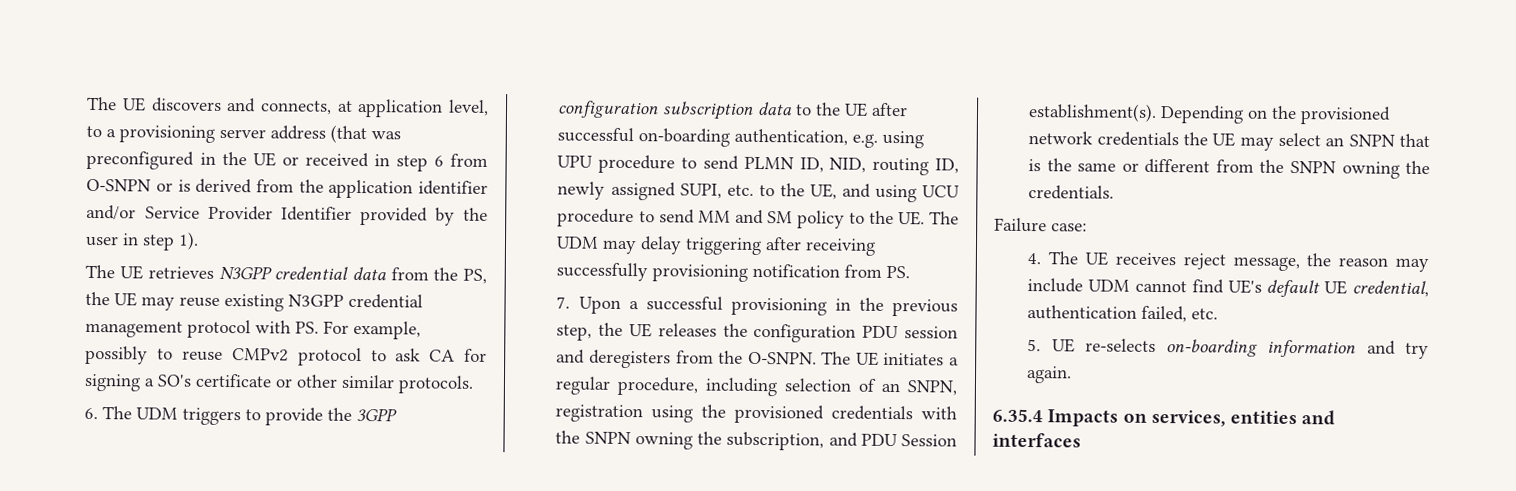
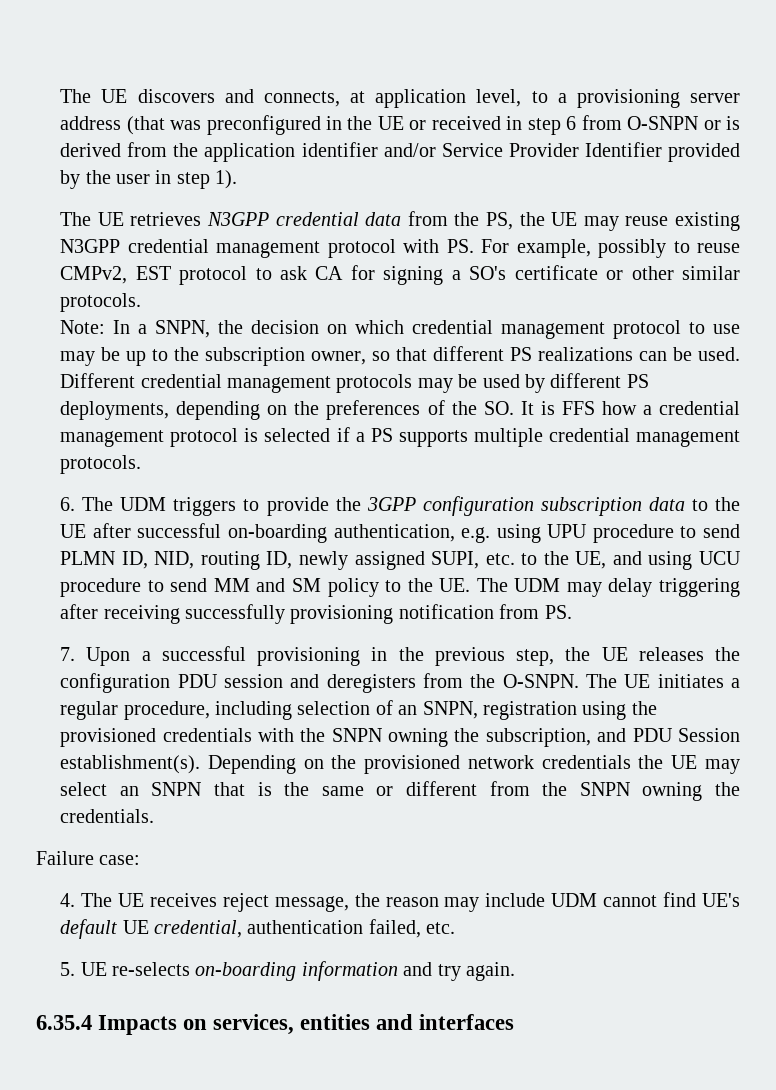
[231,348,289,362] CMPv2 -> [60,266,171,284] CMPv2, EST
(475, 384) none -> [60,320,741,339] [60,346,740,366] [60,373,649,393] [60,400,740,420] [60,427,740,447] [60,455,142,474] // Note: In a SNPN, the decision on which credential management protocol to use may be up to the subscription owner, so that different PS realizations can be used. Different credential management protocols may be used by different PS deployments, depending on the preferences of the SO. It is FFS how a credential management protocol is selected if a PS supports multiple credential management protocols.

